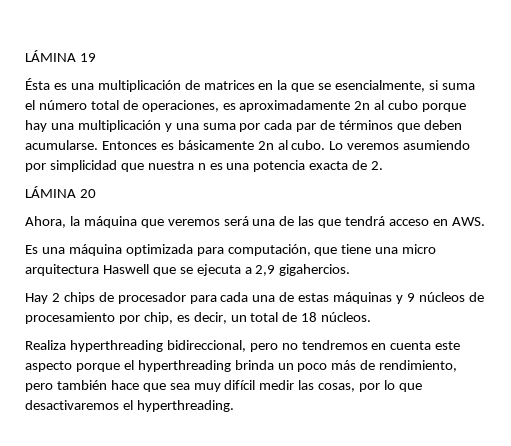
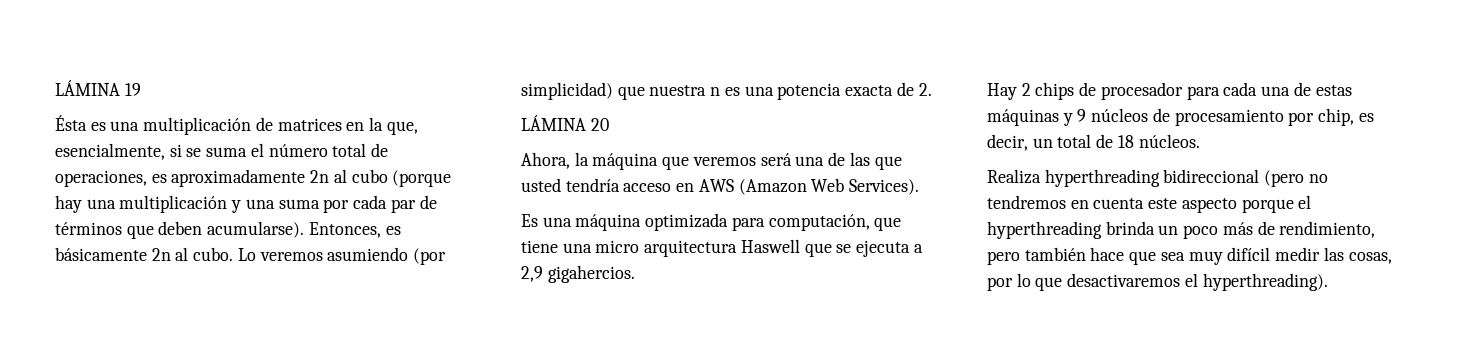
[291,83,332,92] que se -> [386,121,418,135] que,
(439, 85) none -> [186,148,202,157] se
[422,103,467,112] porque -> [392,170,452,187] (porque
[25,140,157,150] acumularse. Entonces -> [207,221,381,238] acumularse). Entonces,
[25,160,117,172] por simplicidad -> [413,248,447,265] [521,82,613,100] (por simplicidad)
[345,216,485,226] tendrá acceso en AWS. -> [521,178,920,195] usted tendría acceso en AWS (Amazon Web Services).
[166,340,278,352] bidireccional, pero -> [1163,169,1305,187] bidireccional (pero
[136,400,234,412] hyperthreading. -> [1202,273,1328,291] hyperthreading).

